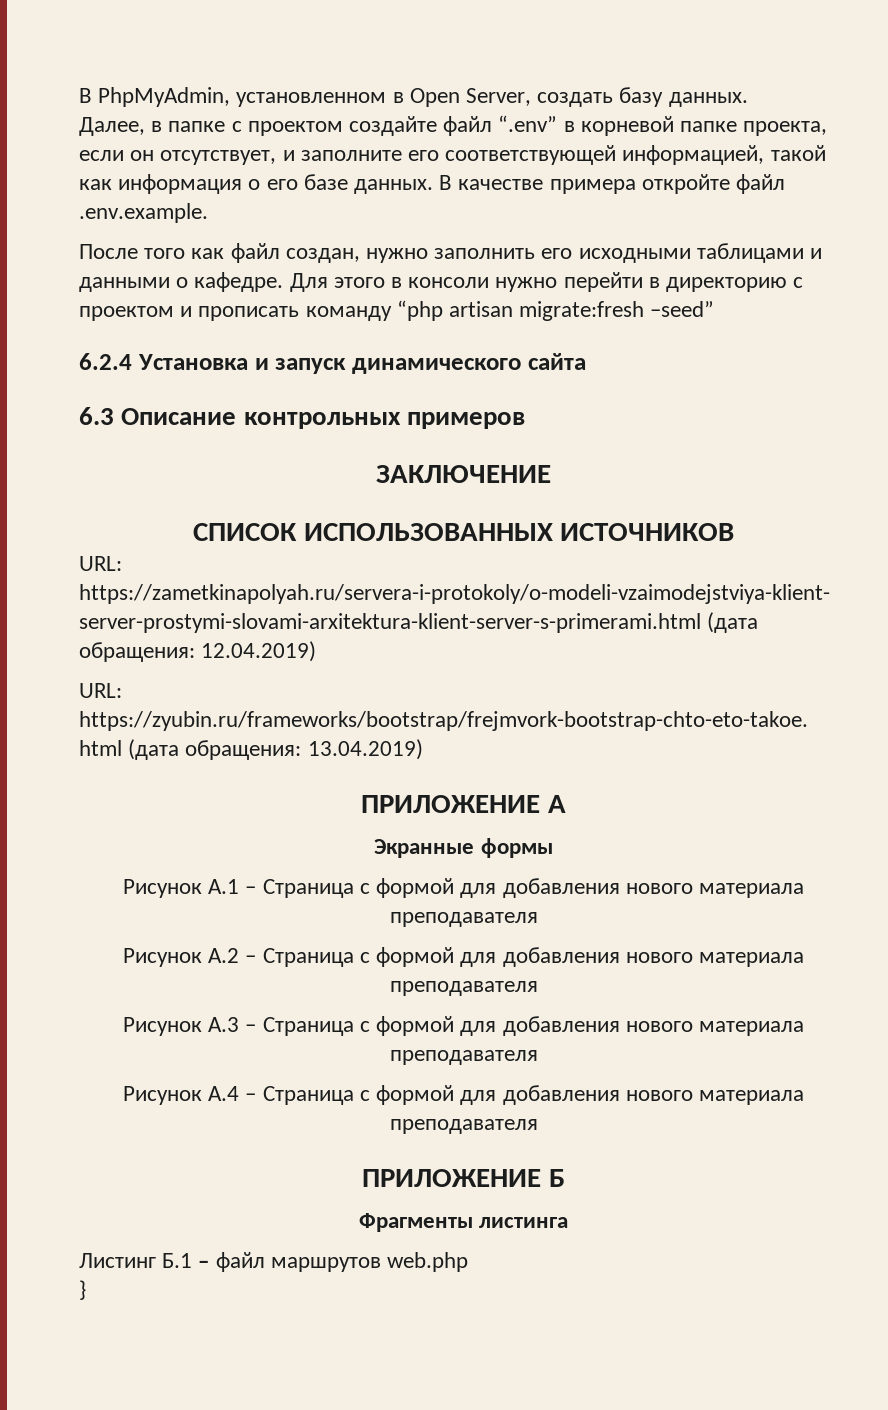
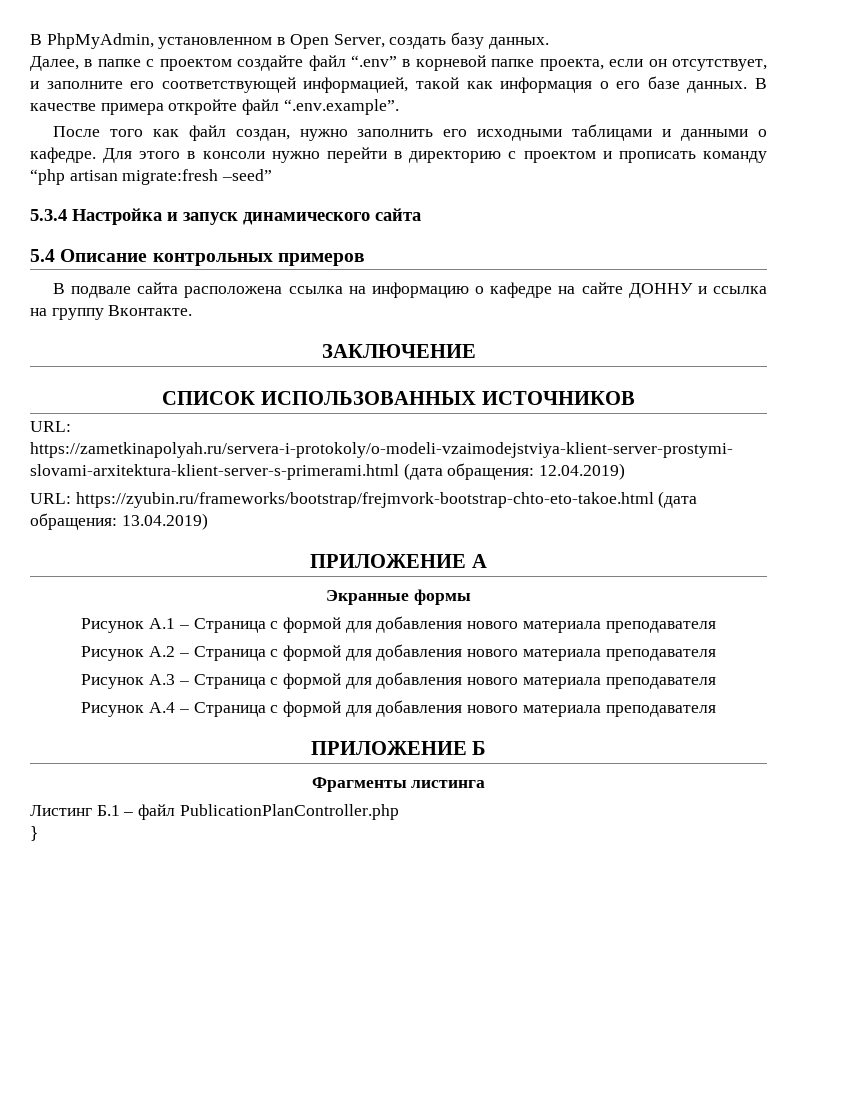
[79,203,208,223] .env.example. -> [283,99,399,115] “.env.example”.
[79,353,248,370] 6.2.4 Установка -> [30,208,162,225] 5.3.4 Настройка
[79,407,114,425] 6.3 -> [30,249,55,262] 5.4
(525, 420) none -> [52,282,767,298] [30,305,193,320] // В подвале сайта расположена ссылка на информацию о кафедре на сайте ДОННУ и ссылка на группу Вконтакте.
[270,1252,469,1272] маршрутов web.php -> [179,804,399,820] PublicationPlanController.php

